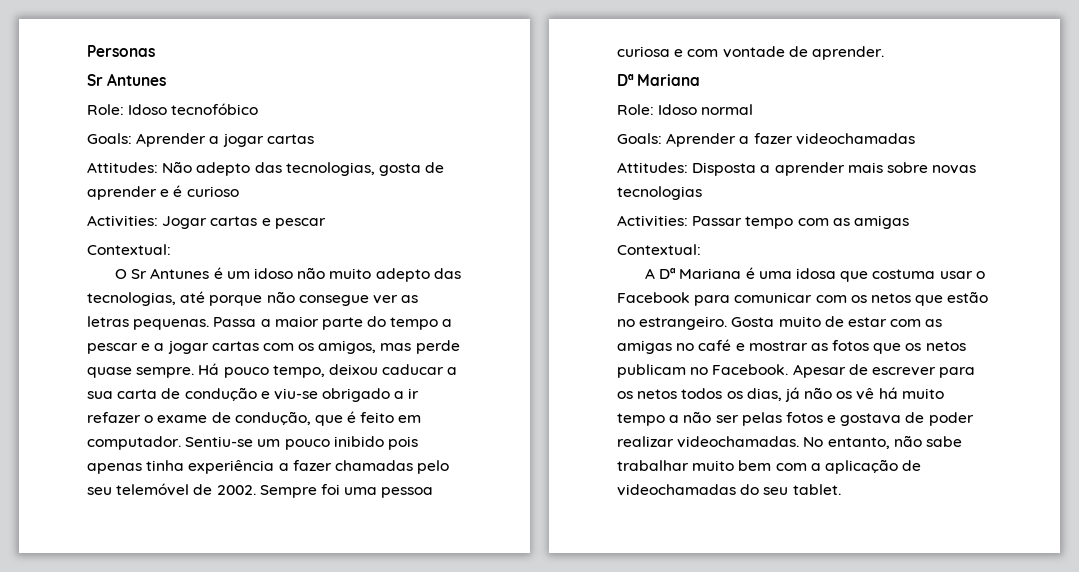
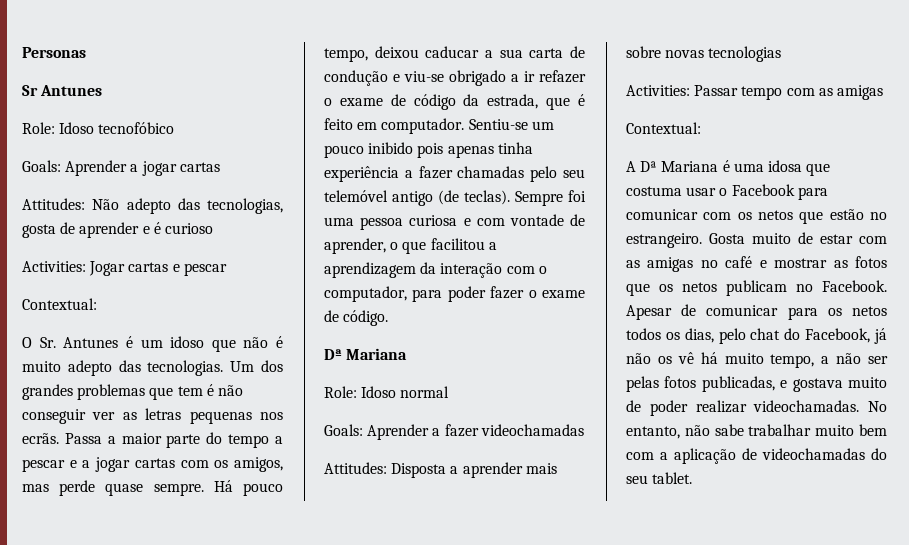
[131,269,148,279] Sr -> [39,337,56,348] Sr.
[297,267,461,282] [87,291,419,306] [87,316,210,330] não muito adepto das tecnologias, até porque não consegue ver as letras pequenas. -> [211,336,283,352] [22,360,283,376] [22,384,243,400] [22,408,283,424] [22,433,59,444] que não é muito adepto das tecnologias. Um dos grandes problemas que tem é não conseguir ver as letras pequenas nos ecrãs.
[234,411,311,425] condução, -> [413,94,539,110] código da estrada,
[193,484,256,495] de 2002. -> [392,190,510,206] antigo (de teclas).
[811,46,884,60] aprender. -> [324,238,497,254] [324,262,547,278] [324,286,585,302] [324,310,389,326] aprender, o que facilitou a aprendizagem da interação com o computador, para poder fazer o exame de código.
[871,367,936,376] escrever -> [706,305,779,316] comunicar
(782, 394) none -> [718,328,871,344] pelo chat do Facebook,
[617,413,665,426] tempo -> [770,354,815,368] tempo,
(823, 417) none -> [701,376,775,392] publicadas,
(902, 419) none -> [848,377,887,388] muito

